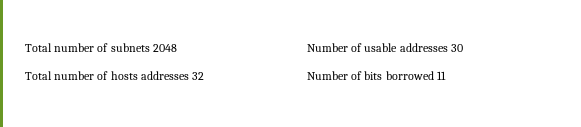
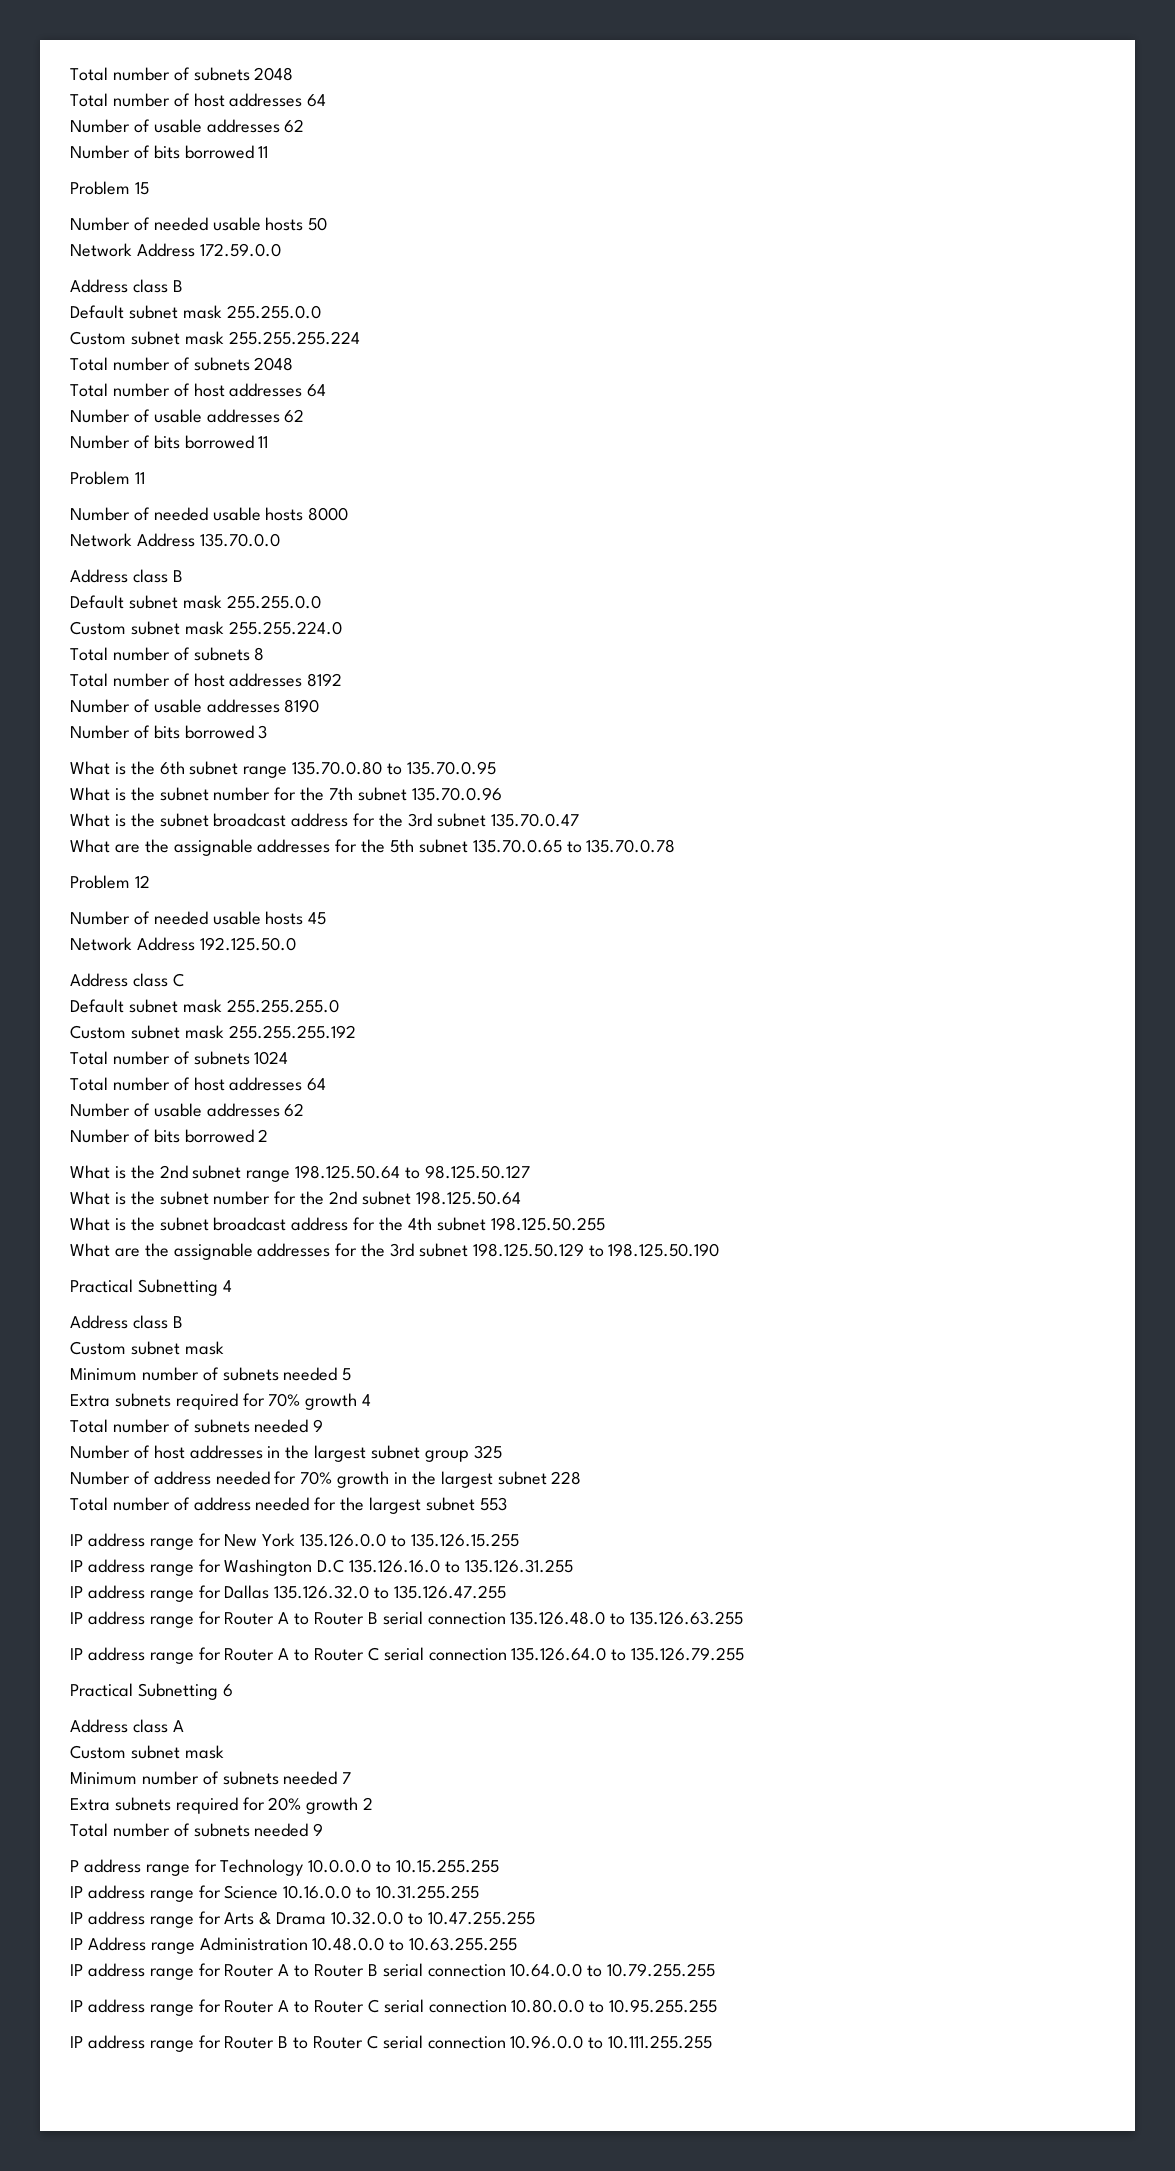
[25,43,177,52] [25,71,205,80] [307,43,463,52] [307,71,446,80] Total number of subnets 2048 // Total number of hosts addresses 32 // Number of usable addresses 30 // Number of bits borrowed 11 -> [70,67,294,81] [70,93,327,107] [70,119,305,133] [70,145,269,159] [70,181,149,195] [70,217,328,231] [70,243,281,257] [70,279,183,293] [70,305,321,319] [70,331,360,345] [70,357,294,371] [70,383,327,397] [70,409,305,423] [70,435,269,449] [70,471,145,485] [70,507,349,521] [70,533,280,547] [70,569,183,583] [70,595,321,609] [70,621,342,635] [70,647,265,661] [70,673,343,687] [70,699,320,713] [70,725,268,739] [70,761,496,778] [70,787,502,801] [70,813,579,827] [70,839,676,856] [70,875,150,889] [70,911,327,925] [70,937,296,951] [70,973,184,987] [70,999,339,1013] [70,1025,356,1039] [70,1051,289,1065] [70,1077,327,1091] [70,1103,305,1117] [70,1129,269,1143] [70,1165,530,1182] [70,1191,521,1205] [70,1217,605,1231] [70,1243,720,1260] [70,1279,232,1296] [70,1315,183,1329] [70,1341,224,1355] [70,1367,352,1381] [70,1393,372,1410] [70,1419,324,1433] [70,1445,502,1462] [70,1471,582,1488] [70,1497,507,1514] [70,1533,519,1550] [70,1559,573,1576] [70,1585,507,1602] [70,1611,744,1628] [70,1647,745,1664] [70,1683,233,1700] [70,1719,184,1733] [70,1745,224,1759] [70,1771,352,1785] [70,1797,374,1814] [70,1823,324,1837] [70,1859,500,1876] [70,1885,480,1902] [70,1911,535,1928] [70,1937,518,1954] [70,1963,716,1980] [70,1999,718,2016] [70,2035,713,2052] Total number of subnets 2048 // Total number of host addresses 64 // Number of usable addresses 62 // Number of bits borrowed 11 // Problem 15 // Number of needed usable hosts 50 // Network Address 172.59.0.0 // Address class B // Default subnet mask 255.255.0.0 // Custom subnet mask 255.255.255.224 // Total number of subnets 2048 // Total number of host addresses 64 // Number of usable addresses 62 // Number of bits borrowed 11 // Problem 11 // Number of needed usable hosts 8000 // Network Address 135.70.0.0 // Address class B // Default subnet mask 255.255.0.0 // Custom subnet mask 255.255.224.0 // Total number of subnets 8 // Total number of host addresses 8192 // Number of usable addresses 8190 // Number of bits borrowed 3 // What is the 6th subnet range 135.70.0.80 to 135.70.0.95 // What is the subnet number for the 7th subnet 135.70.0.96 // What is the subnet broadcast address for the 3rd subnet 135.70.0.47 // What are the assignable addresses for the 5th subnet 135.70.0.65 to 135.70.0.78 // Problem 12 // Number of needed usable hosts 45 // Network Address 192.125.50.0 // Address class C // Default subnet mask 255.255.255.0 // Custom subnet mask 255.255.255.192 // Total number of subnets 1024 // Total number of host addresses 64 // Number of usable addresses 62 // Number of bits borrowed 2 // What is the 2nd subnet range 198.125.50.64 to 98.125.50.127 // What is the subnet number for the 2nd subnet 198.125.50.64 // What is the subnet broadcast address for the 4th subnet 198.125.50.255 // What are the assignable addresses for the 3rd subnet 198.125.50.129 to 198.125.50.190 // Practical Subnetting 4 // Address class B // Custom subnet mask // Minimum number of subnets needed 5 // Extra subnets required for 70% growth 4 // Total number of subnets needed 9 // Number of host addresses in the largest subnet group 325 // Number of address needed for 70% growth in the largest subnet 228 // Total number of address needed for the largest subnet 553 // IP address range for New York 135.126.0.0 to 135.126.15.255 // IP address range for Washington D.C 135.126.16.0 to 135.126.31.255 // IP address range for Dallas 135.126.32.0 to 135.126.47.255 // IP address range for Router A to Router B serial connection 135.126.48.0 to 135.126.63.255 // IP address range for Router A to Router C serial connection 135.126.64.0 to 135.126.79.255 // Practical Subnetting 6 // Address class A // Custom subnet mask // Minimum number of subnets needed 7 // Extra subnets required for 20% growth 2 // Total number of subnets needed 9 // P address range for Technology 10.0.0.0 to 10.15.255.255 // IP address range for Science 10.16.0.0 to 10.31.255.255 // IP address range for Arts & Drama 10.32.0.0 to 10.47.255.255 // IP Address range Administration 10.48.0.0 to 10.63.255.255 // IP address range for Router A to Router B serial connection 10.64.0.0 to 10.79.255.255 // IP address range for Router A to Router C serial connection 10.80.0.0 to 10.95.255.255 // IP address range for Router B to Router C serial connection 10.96.0.0 to 10.111.255.255

